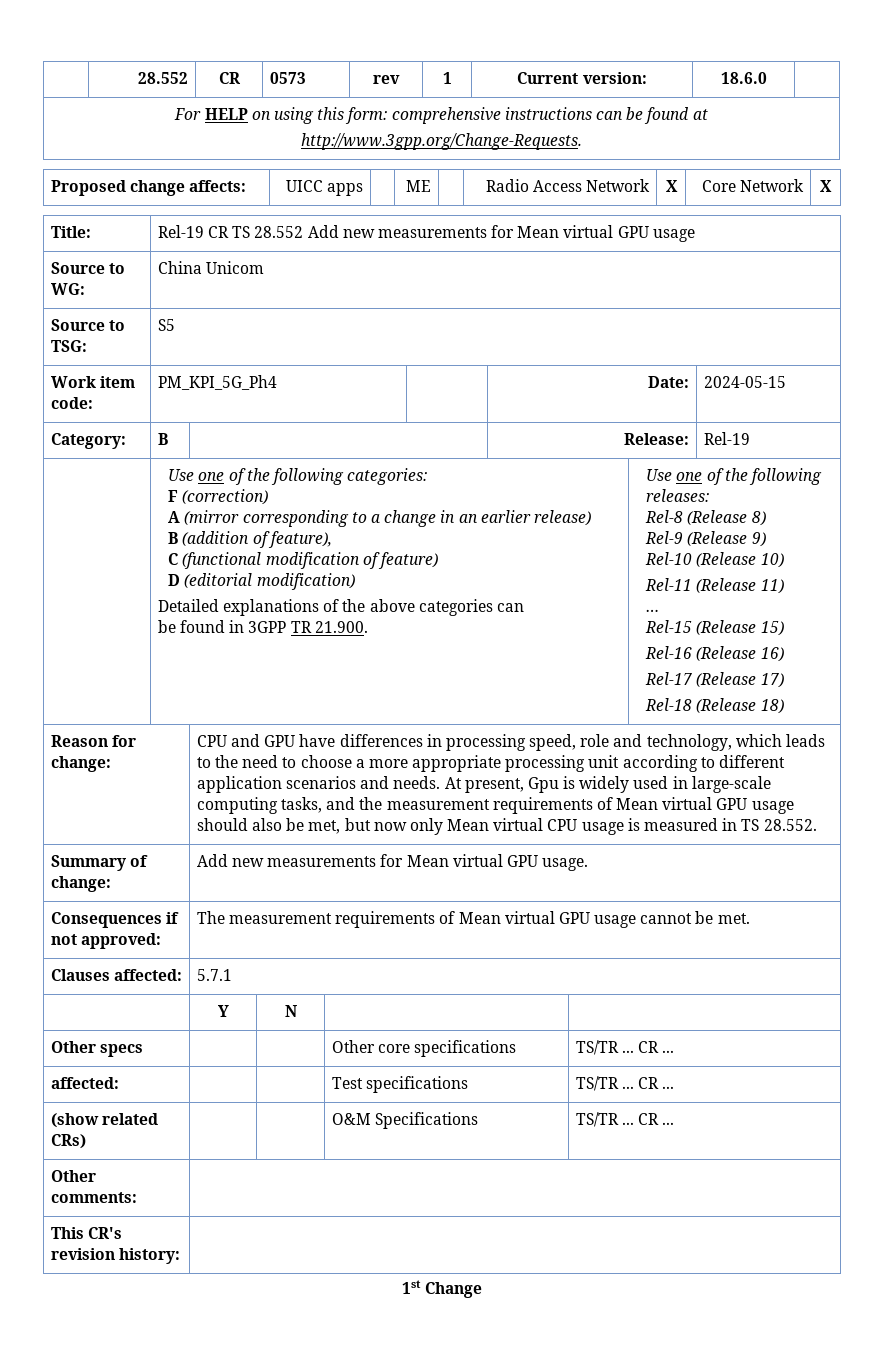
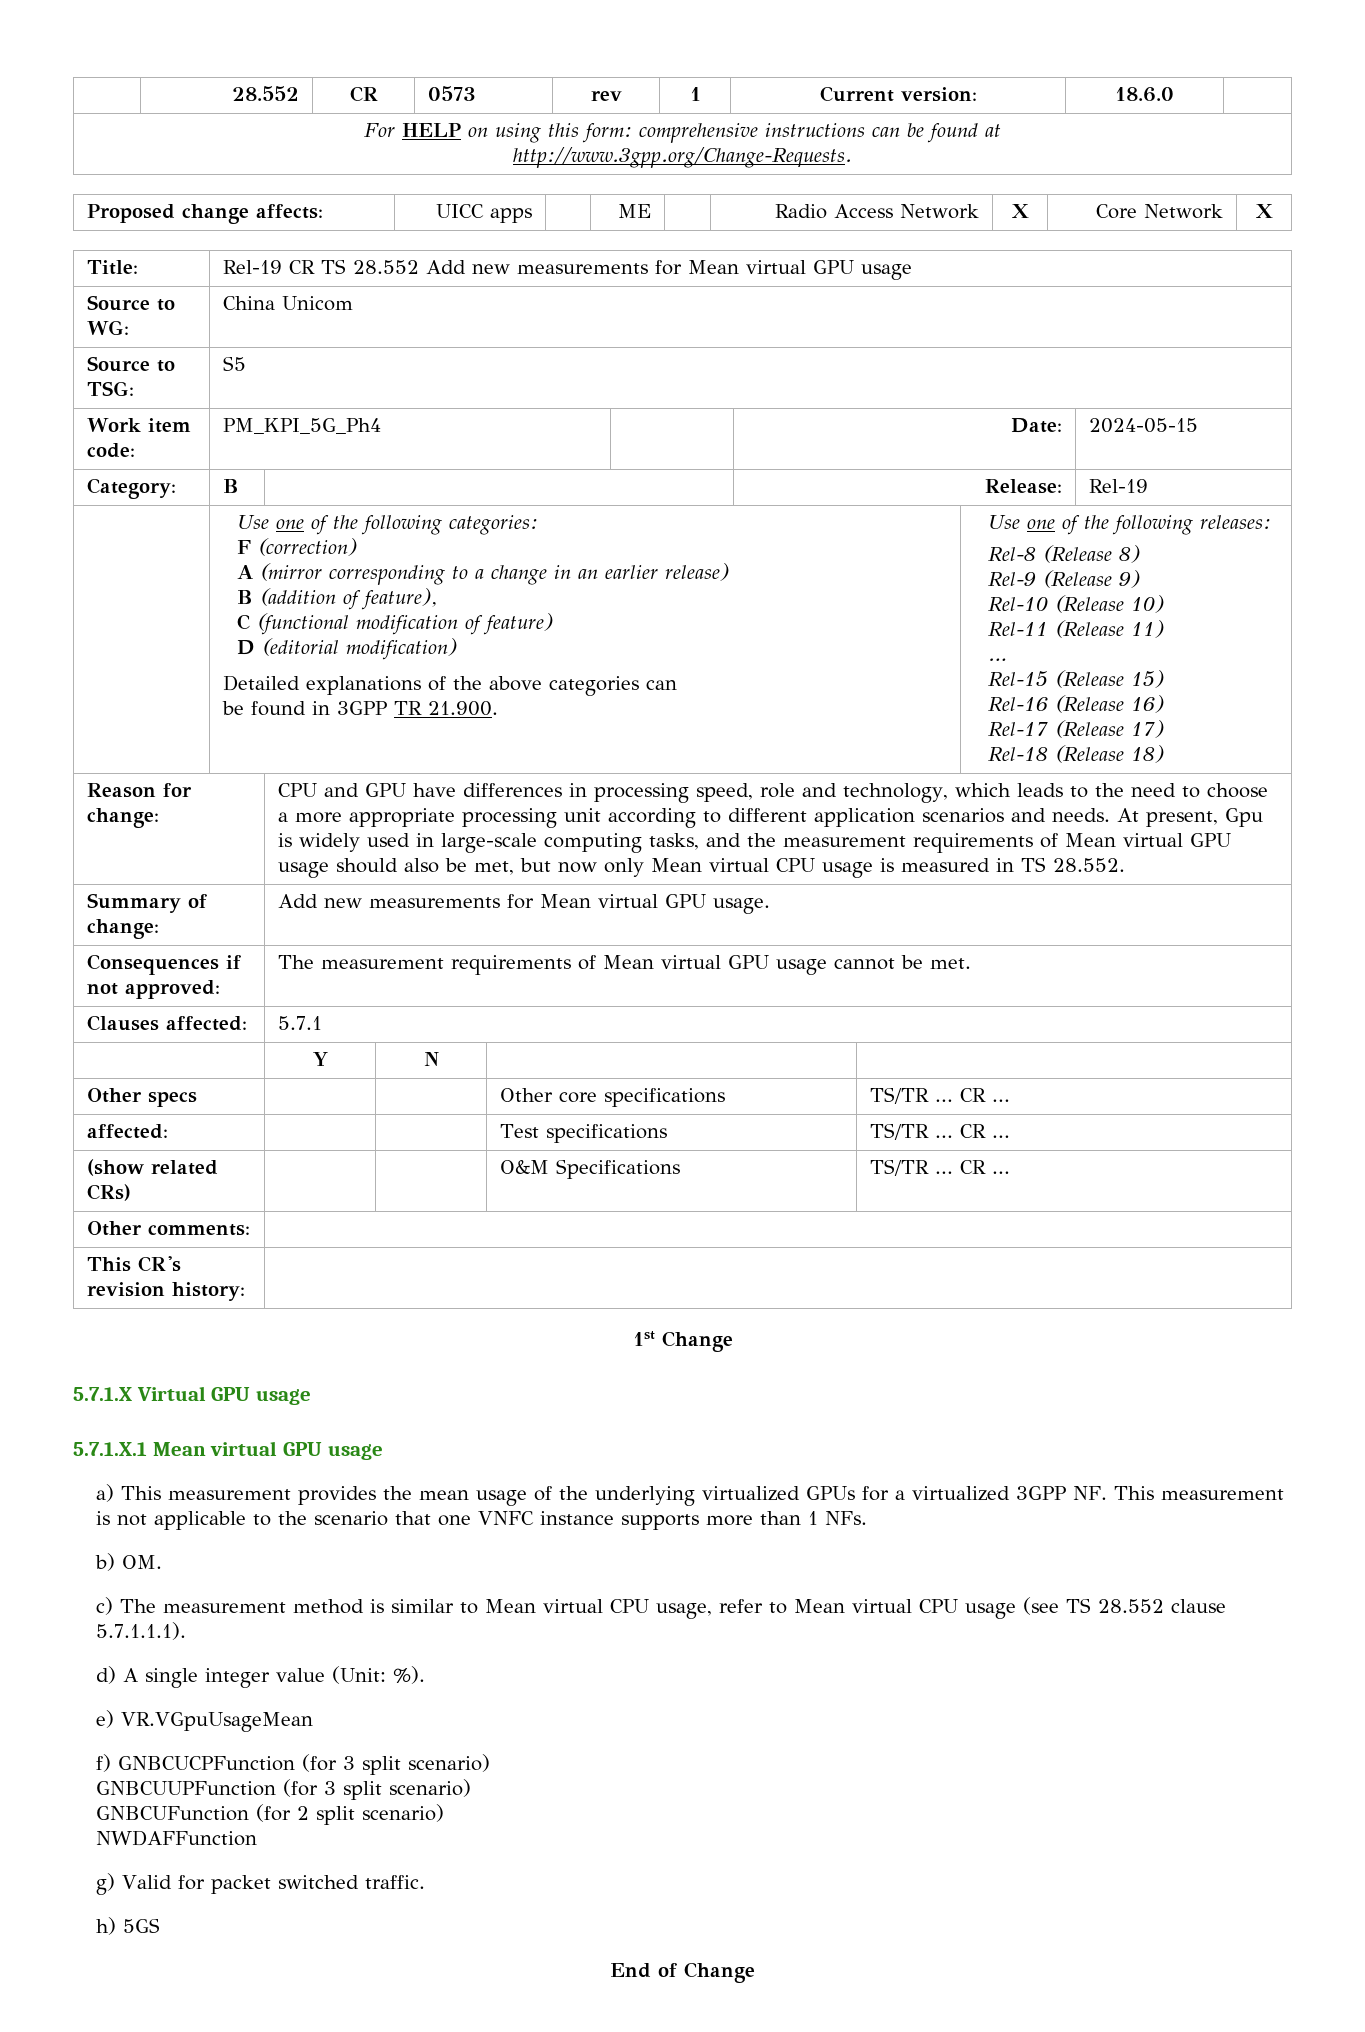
(482, 1290) none -> [73,1386,312,1405] [73,1441,383,1460] [96,1484,1285,1506] [96,1511,868,1530] [95,1553,163,1571] [96,1597,1227,1619] [96,1622,187,1640] [96,1666,426,1688] [96,1710,314,1732] [96,1754,491,1775] [96,1779,472,1800] [96,1804,445,1825] [96,1830,258,1846] [96,1873,426,1895] [96,1917,161,1935] [610,1962,755,1983] // 5.7.1.X Virtual GPU usage // 5.7.1.X.1 Mean virtual GPU usage // a) This measurement provides the mean usage of the underlying virtualized GPUs for a virtualized 3GPP NF. This measurement is not applicable to the scenario that one VNFC instance supports more than 1 NFs. // b) OM. // c) The measurement method is similar to Mean virtual CPU usage, refer to Mean virtual CPU usage (see TS 28.552 clause 5.7.1.1.1). // d) A single integer value (Unit: %). // e) VR.VGpuUsageMean // f) GNBCUCPFunction (for 3 split scenario) // GNBCUUPFunction (for 3 split scenario) // GNBCUFunction (for 2 split scenario) // NWDAFFunction // g) Valid for packet switched traffic. // h) 5GS // End of Change

